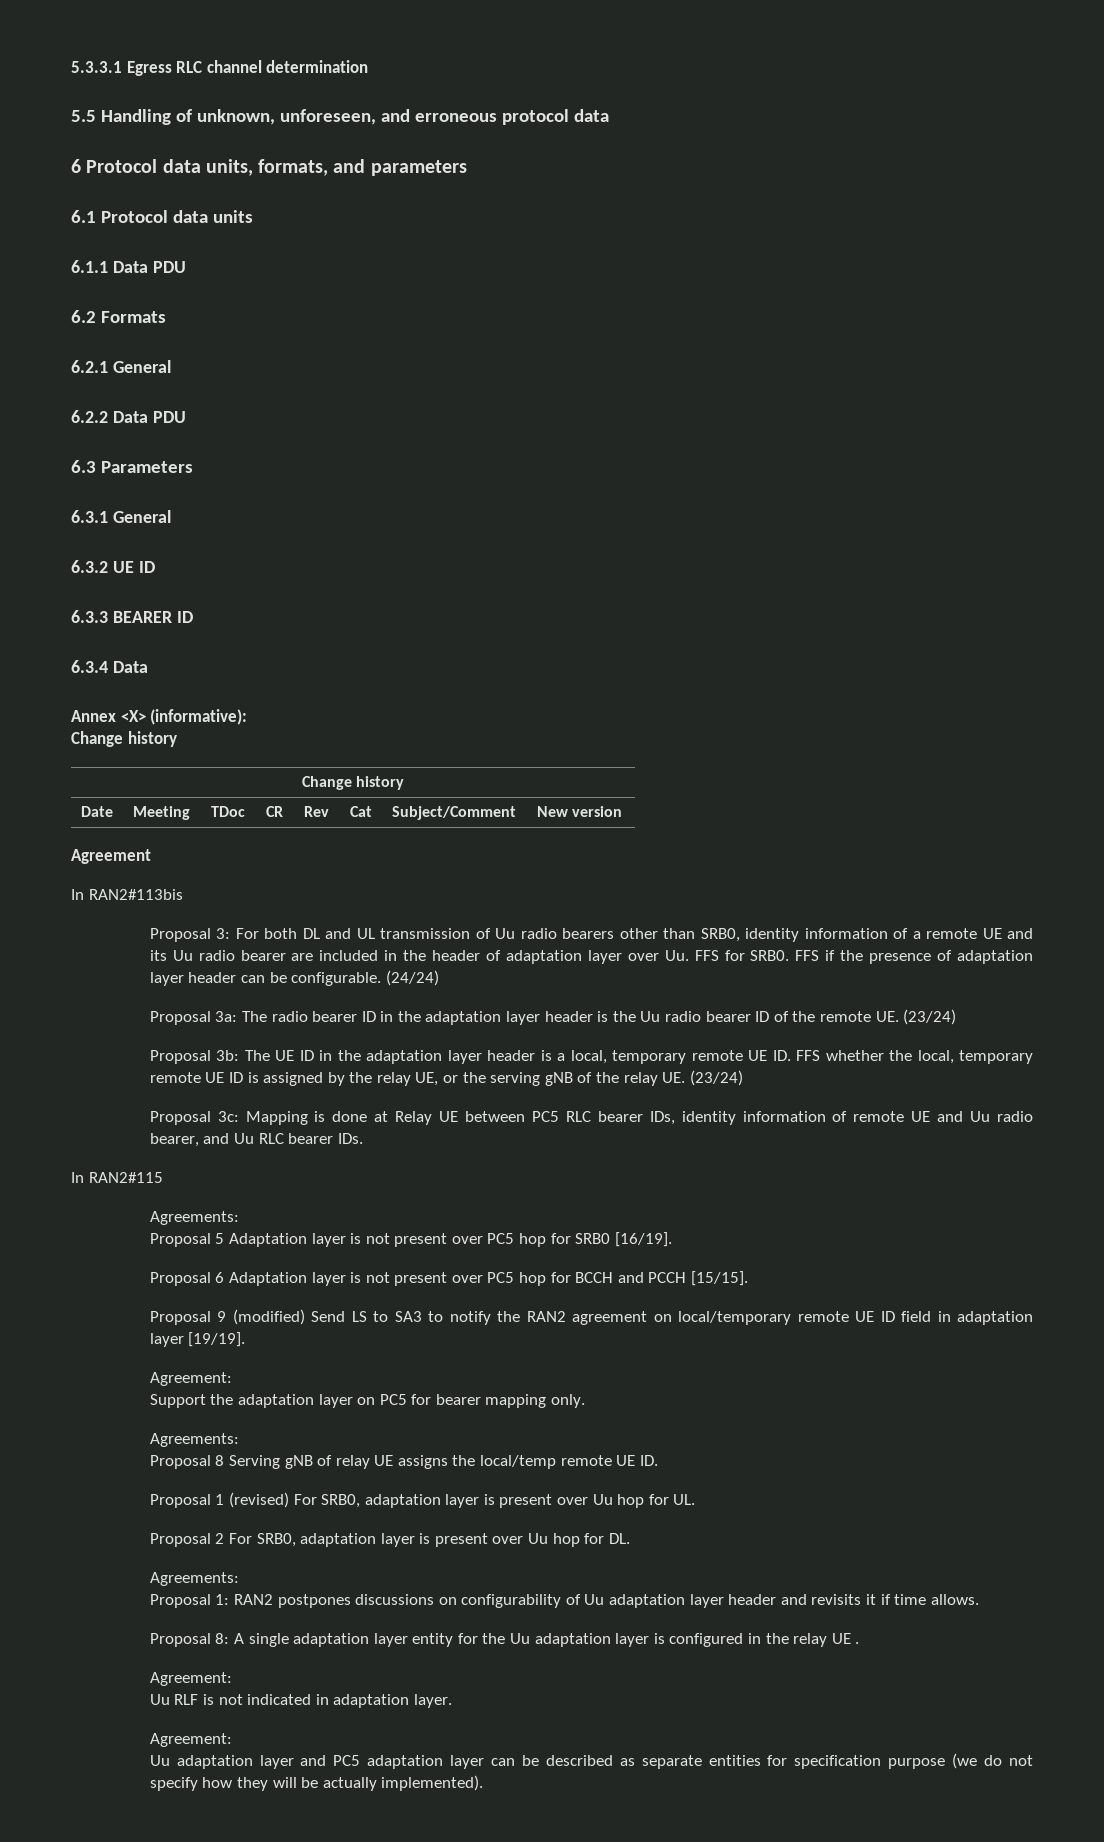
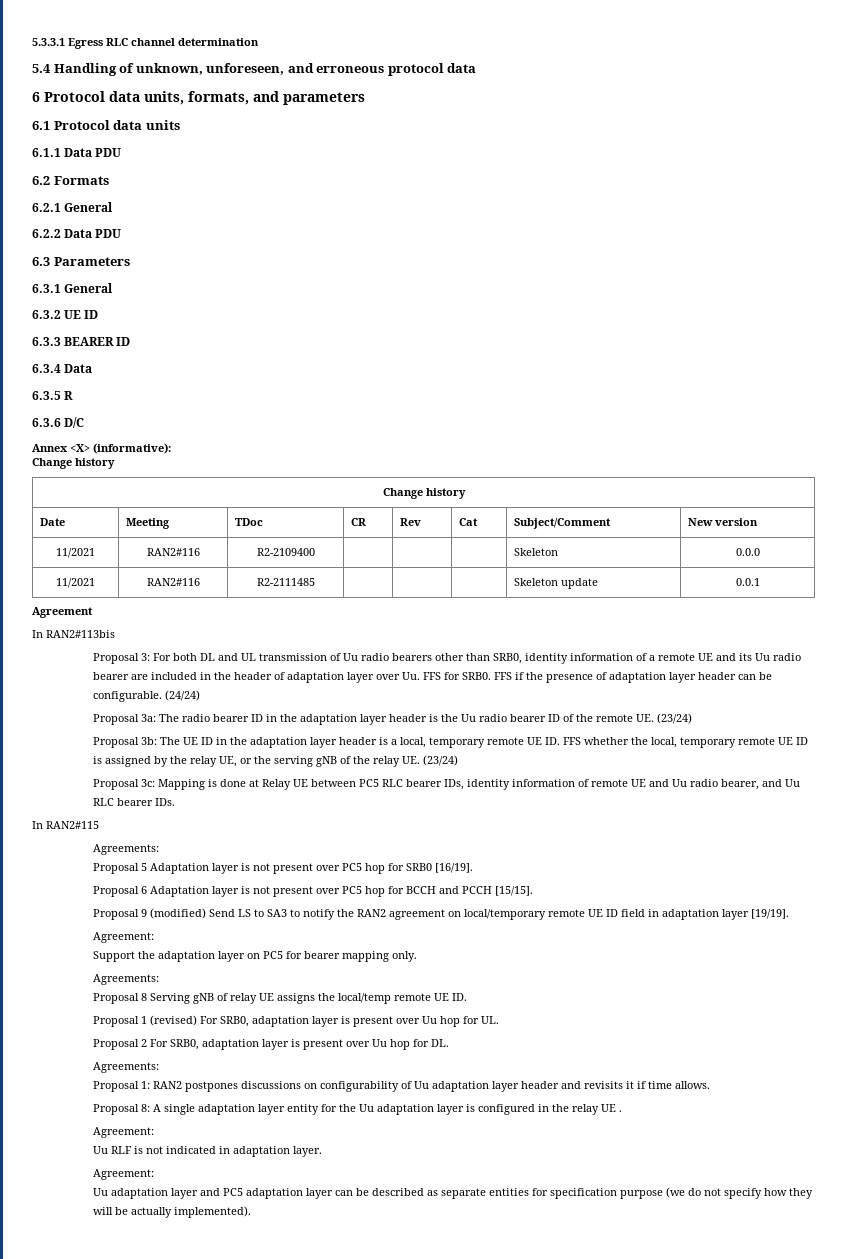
[71,110,96,122] 5.5 -> [32,64,51,73] 5.4
(148, 667) none -> [32,391,74,400] [32,417,85,428] // 6.3.5 R // 6.3.6 D/C
(623, 811) none -> [56,548,95,558] [146,548,200,556] [256,548,315,556] [514,548,559,556] [735,548,760,556] [56,578,95,588] [146,578,200,586] [256,578,315,586] [514,578,599,589] [735,578,760,586] // 11/2021 | RAN2#116 | R2-2109400 | | | | Skeleton | 0.0.0 // 11/2021 | RAN2#116 | R2-2111485 | | | | Skeleton update | 0.0.1

